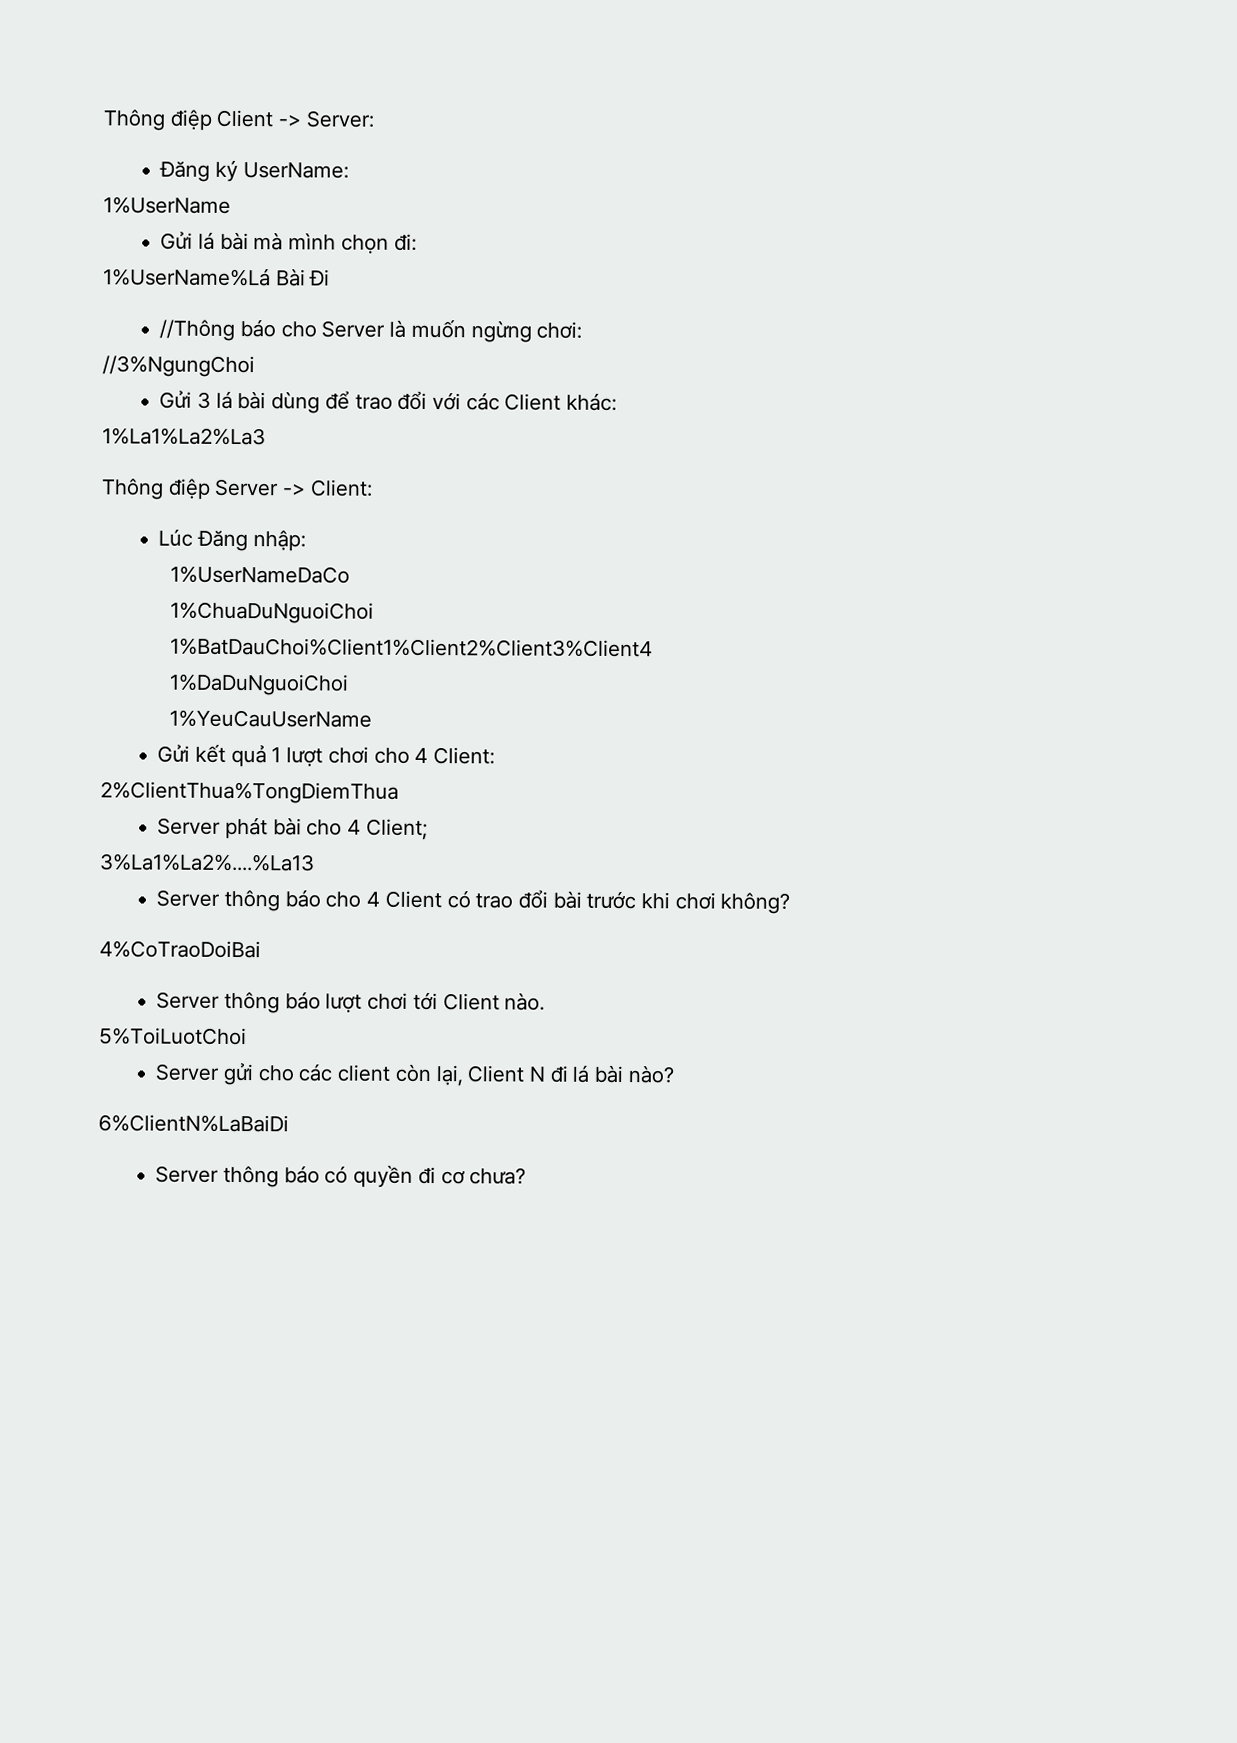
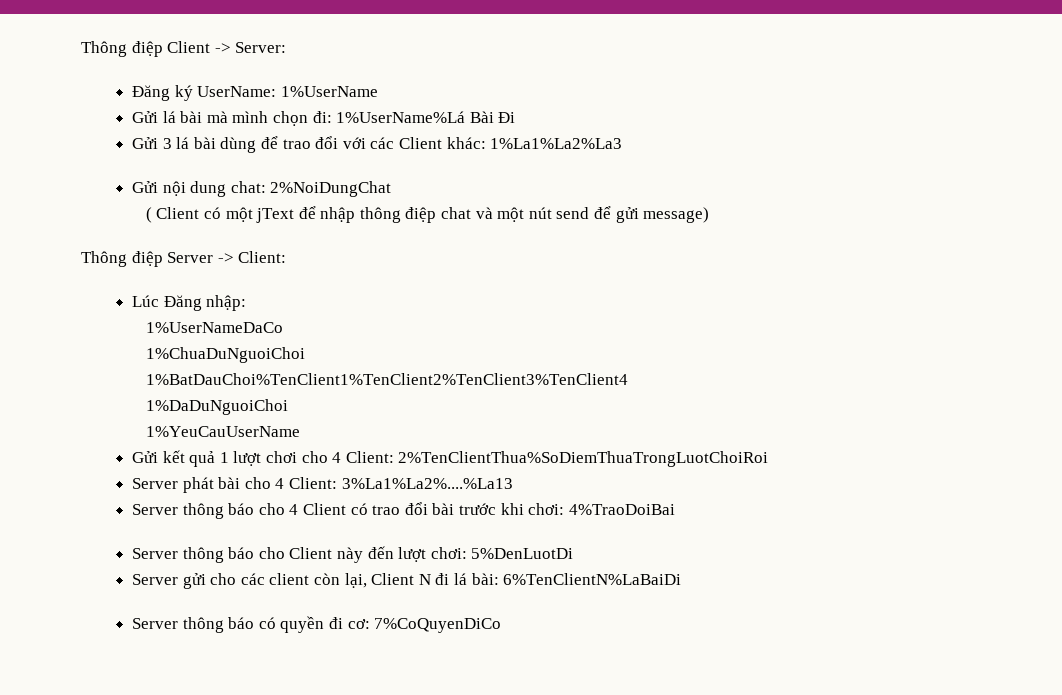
(349, 170) // -> (277, 91) none
(417, 242) // -> (332, 117) none
[159,319,583,343] [102,355,255,378] // //Thông báo cho Server là muốn ngừng chơi: // //3%NgungChoi -> (516, 117) none
[102,427,266,446] // 1%La1%La2%La3 -> [490,138,623,149] [132,181,392,197] [145,206,710,223] 1%La1%La2%La3 // Gửi nội dung chat: 2%NoiDungChat // ( Client có một jText để nhập thông điệp chat và một nút send để gửi message)
[169,637,653,658] 1%BatDauChoi%Client1%Client2%Client3%Client4 -> [145,373,628,385] 1%BatDauChoi%TenClient1%TenClient2%TenClient3%TenClient4
[100,781,399,804] // 2%ClientThua%TongDiemThua -> [398,451,769,467] 2%TenClientThua%SoDiemThuaTrongLuotChoiRoi
[365,818,428,840] Client; // -> [289,477,338,489] Client:
[674,892,791,914] [99,940,261,959] [156,991,546,1014] [99,1027,247,1046] chơi không? // 4%CoTraoDoiBai // Server thông báo lượt chơi tới Client nào. // 5%ToiLuotChoi -> [528,503,675,515] [132,546,574,563] chơi: 4%TraoDoiBai // Server thông báo cho Client này đến lượt chơi: 5%DenLuotDi
[593,1064,674,1084] [98,1114,289,1133] bài nào? // 6%ClientN%LaBaiDi -> [471,573,682,585] bài: 6%TenClientN%LaBaiDi
[440,1167,527,1185] cơ chưa? -> [347,618,502,633] cơ: 7%CoQuyenDiCo

